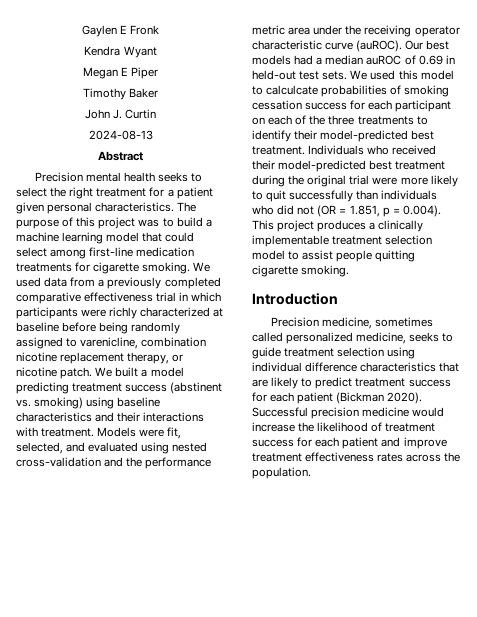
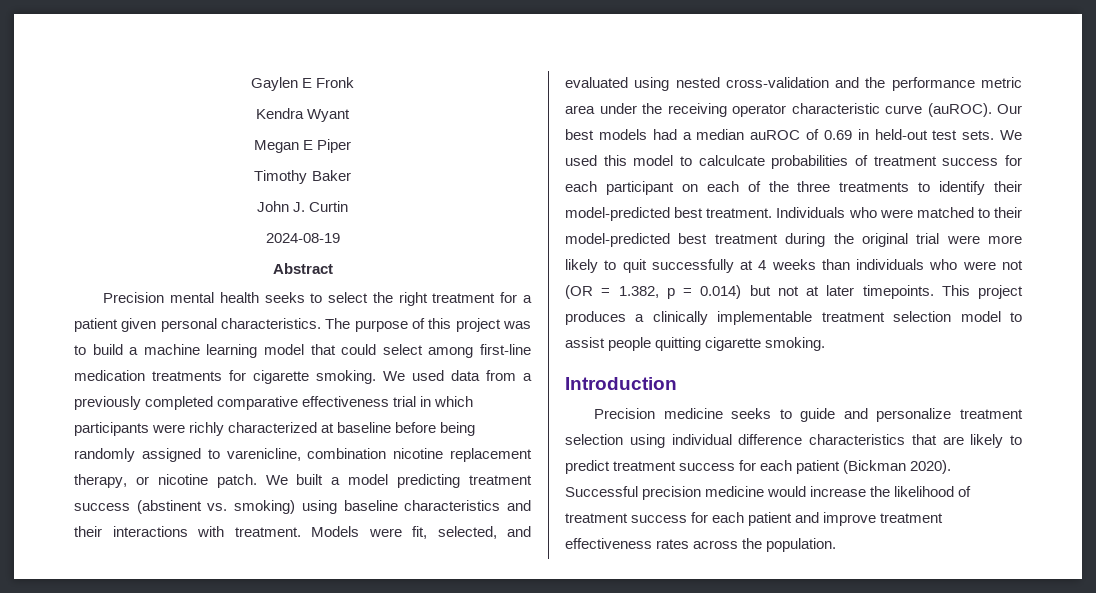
[88,130,153,140] 2024-08-13 -> [265,233,340,243] 2024-08-19
[404,85,450,97] [252,100,302,110] smoking cessation -> [873,156,937,166] treatment
[392,145,437,155] received -> [879,207,990,218] were matched to
(354, 196) none -> [740,259,816,270] at 4 weeks
[277,205,295,215] did -> [962,261,996,270] were
[349,205,380,217] 1.851, -> [618,286,659,298] 1.382,
[402,205,441,217] 0.004). -> [700,285,934,299] 0.014) but not at later timepoints.
[321,317,433,329] [252,332,407,344] medicine, sometimes called personalized medicine, -> [663,408,723,419] medicine
(281, 353) none -> [843,408,952,422] and personalize

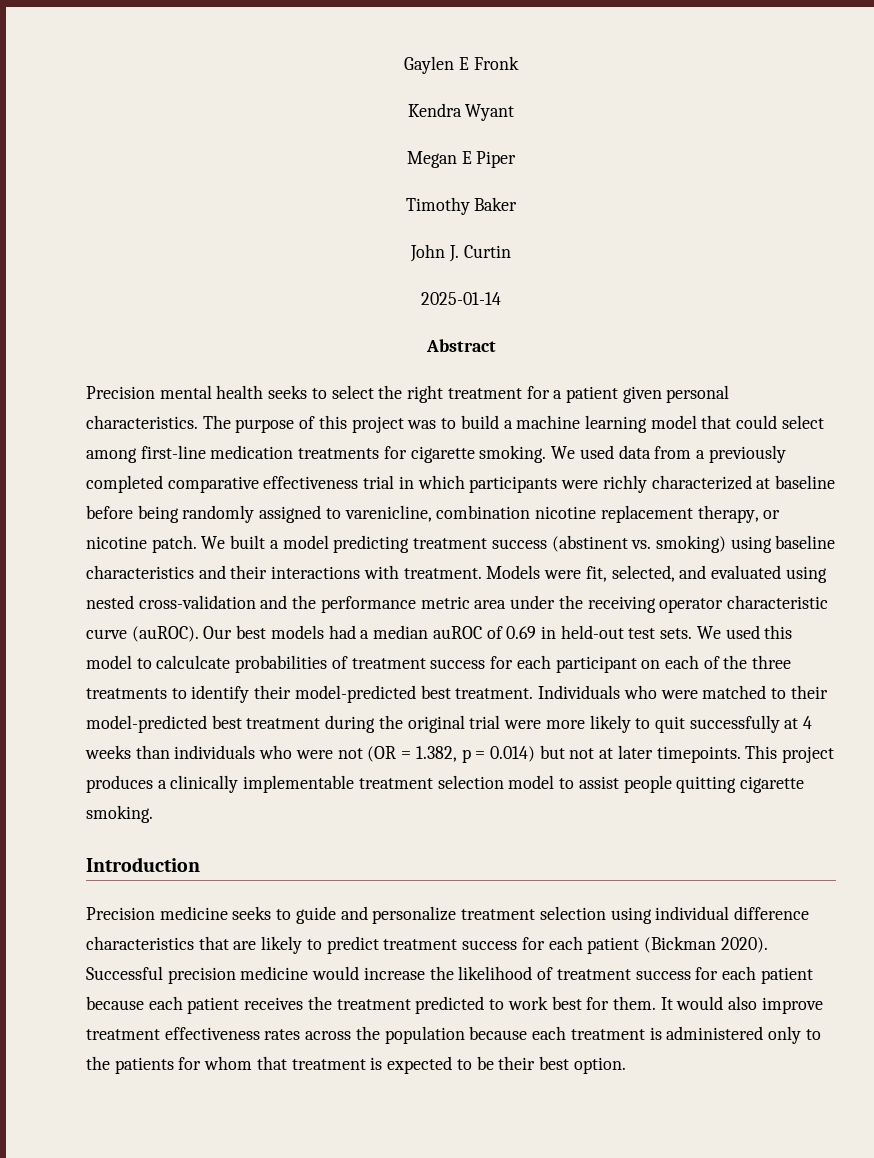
[265,233,340,243] 2024-08-19 -> [421,292,501,305] 2025-01-14
[795,512,820,523] and -> [86,996,758,1014] because each patient receives the treatment predicted to work best for them. It would also
[766,538,837,552] population. -> [384,1026,821,1044] [86,1056,626,1074] population because each treatment is administered only to the patients for whom that treatment is expected to be their best option.

